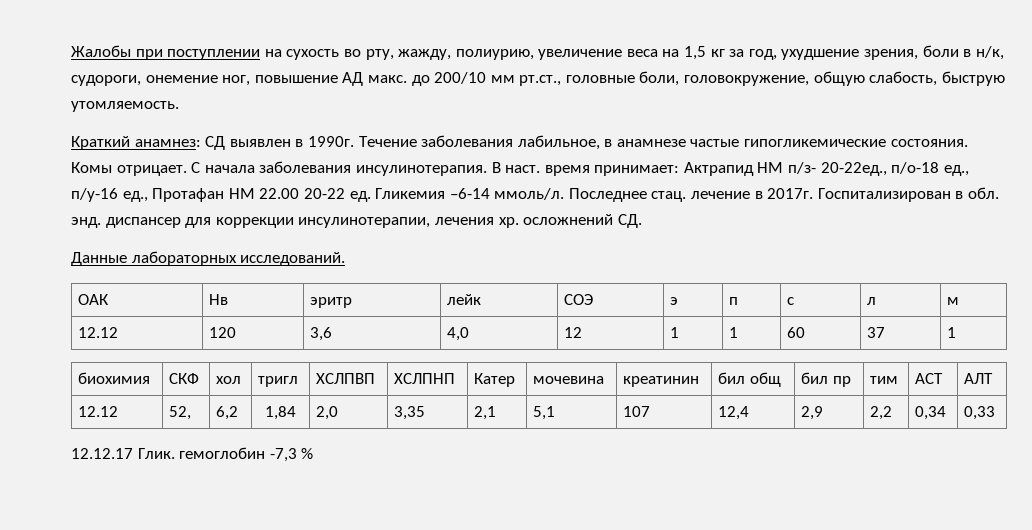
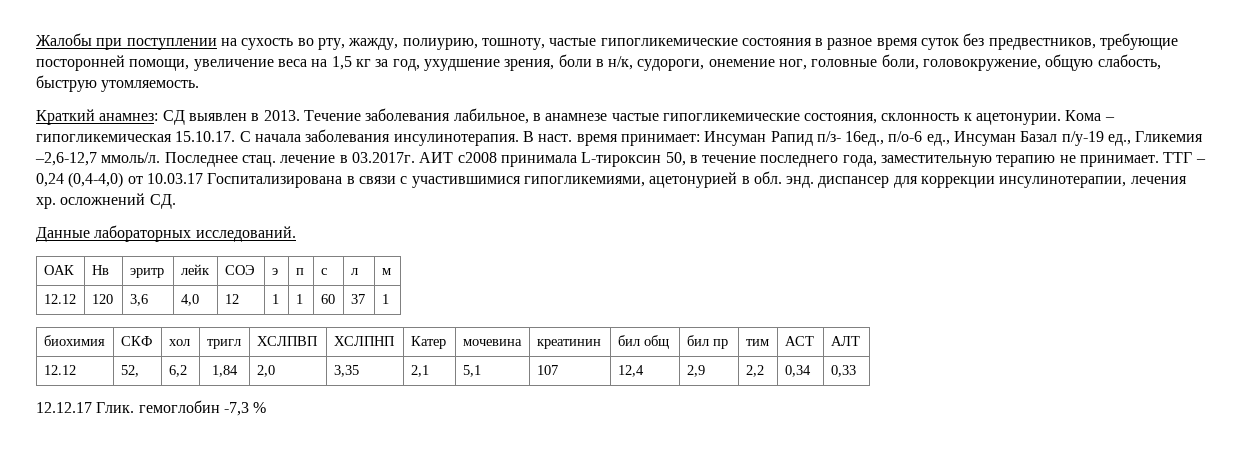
(534, 54) none -> [481,33,1179,50] [36,55,190,71] тошноту, частые гипогликемические состояния в разное время суток без предвестников, требующие посторонней помощи,
[254,72,562,86] повышение АД макс. до 200/10 мм рт.ст., -> (808, 64) none
[307,136,354,147] 1990г. -> [263,110,300,121] 2013.
[890,139,968,147] [71,162,187,176] состояния. Комы отрицает. -> [804,110,1115,125] [36,131,236,142] состояния, склонность к ацетонурии. Кома – гипогликемическая 15.10.17.
[683,162,969,176] [71,188,490,202] Актрапид НМ п/з- 20-22ед., п/о-18 ед., п/у-16 ед., Протафан НМ 22.00 20-22 ед. Гликемия –6-14 -> [704,131,1204,146] [35,152,97,166] Инсуман Рапид п/з- 16ед., п/о-6 ед., Инсуман Базал п/у-19 ед., Гликемия –2,6-12,7
[767,188,951,202] 2017г. Госпитализирован -> [351,152,1206,167] [36,172,738,188] 03.2017г. АИТ с2008 принимала L-тироксин 50, в течение последнего года, заместительную терапию не принимает. ТТГ – 0,24 (0,4-4,0) от 10.03.17 Госпитализирована в связи с участившимися гипогликемиями, ацетонурией

